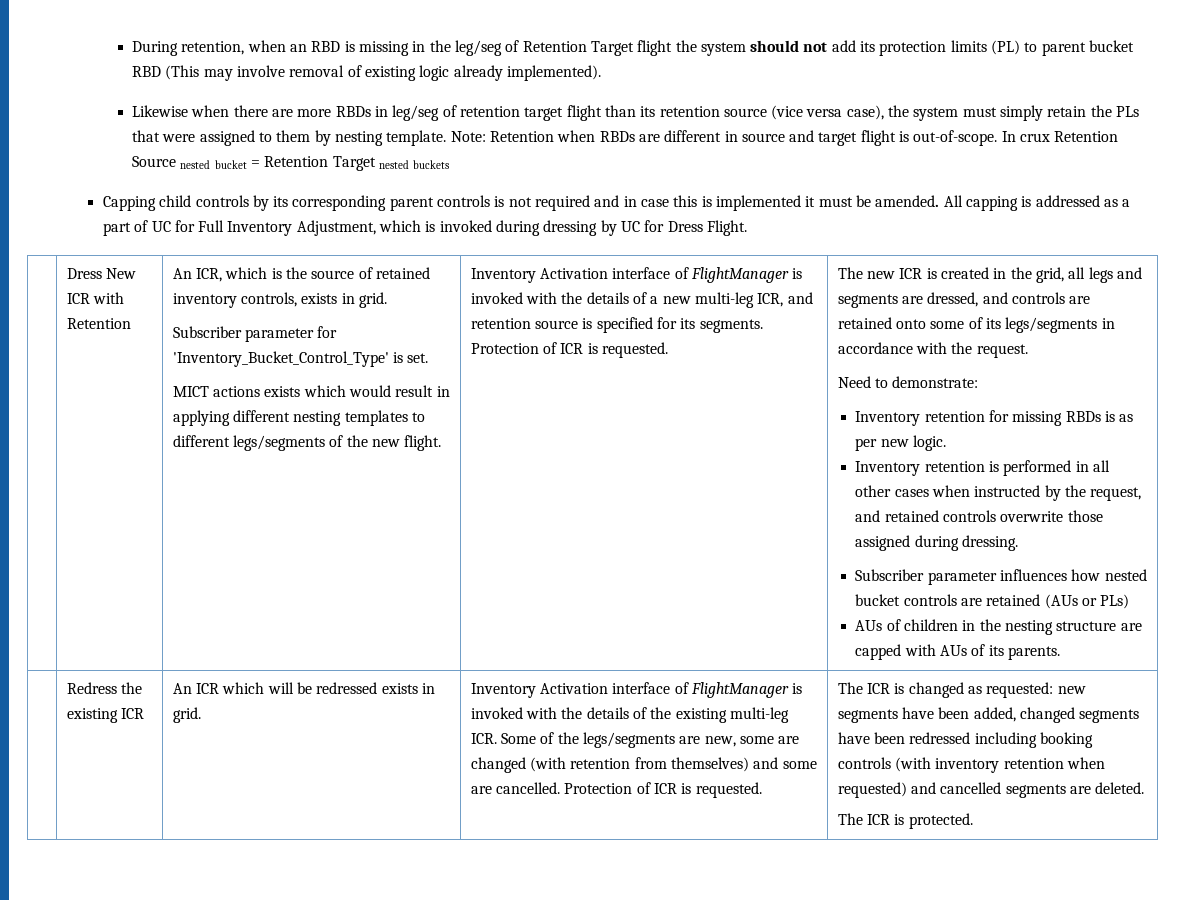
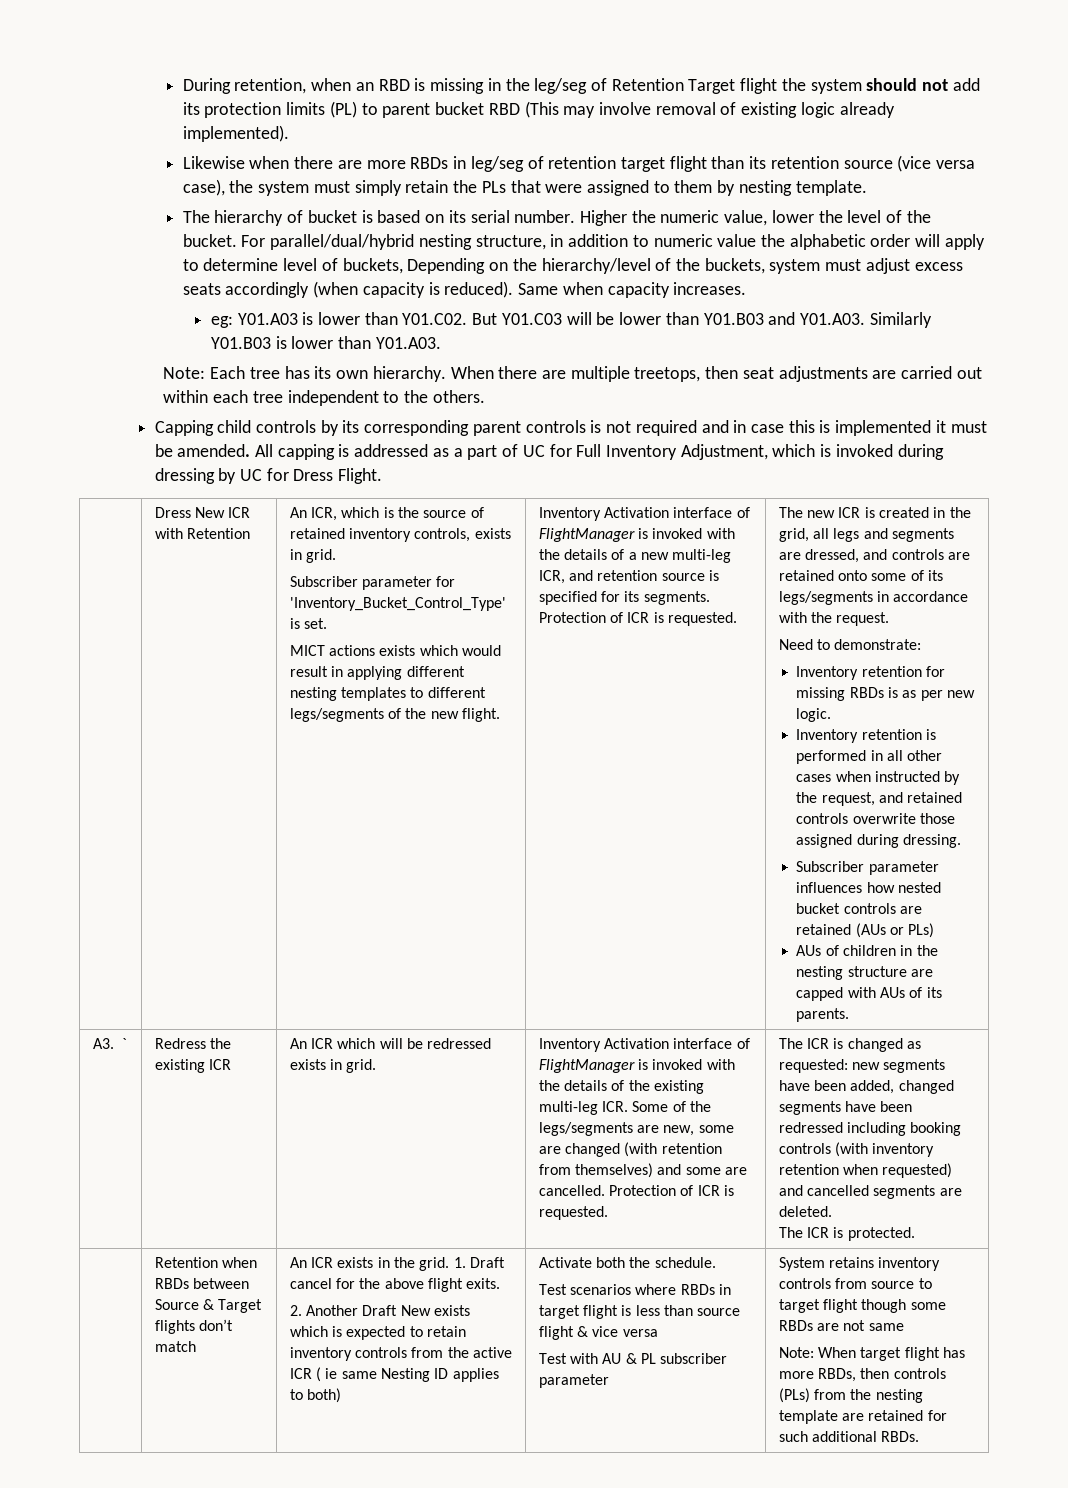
[450,130,1119,146] [132,156,450,171] Note: Retention when RBDs are different in source and target flight is out-of-scope. In crux Retention Source nested bucket = Retention Target nested buckets -> [182,210,931,226] [182,234,985,250] [182,258,963,274] [182,281,747,298] [210,312,932,328] [210,336,441,349] [163,366,982,382] [163,390,485,406] // The hierarchy of bucket is based on its serial number. Higher the numeric value, lower the level of the bucket. For parallel/dual/hybrid nesting structure, in addition to numeric value the alphabetic order will apply to determine level of buckets, Depending on the hierarchy/level of the buckets, system must adjust excess seats accordingly (when capacity is reduced). Same when capacity increases. // eg: Y01.A03 is lower than Y01.C02. But Y01.C03 will be lower than Y01.B03 and Y01.A03. Similarly Y01.B03 is lower than Y01.A03. // Note: Each tree has its own hierarchy. When there are multiple treetops, then seat adjustments are carried out within each tree independent to the others.
(1060, 653) none -> [92,1038,127,1049] A3. `
(973, 821) none -> [154,1257,258,1268] [154,1278,250,1289] [154,1299,263,1313] [154,1319,234,1334] [154,1341,196,1352] [289,1257,506,1271] [289,1278,501,1292] [289,1305,471,1316] [289,1326,467,1340] [289,1347,513,1361] [289,1367,499,1382] [289,1388,342,1403] [538,1257,716,1268] [538,1284,732,1295] [538,1305,741,1319] [538,1326,658,1340] [538,1353,728,1364] [538,1374,609,1388] [778,1257,941,1271] [778,1278,932,1289] [778,1299,946,1313] [778,1320,904,1331] [778,1347,966,1361] [778,1368,946,1382] [778,1388,923,1403] [778,1410,947,1424] [778,1431,920,1442] // | Retention when RBDs between Source & Target flights don’t match | An ICR exists in the grid. 1. Draft cancel for the above flight exits. // 2. Another Draft New exists which is expected to retain inventory controls from the active ICR ( ie same Nesting ID applies to both) | Activate both the schedule. // Test scenarios where RBDs in target flight is less than source flight & vice versa // Test with AU & PL subscriber parameter | System retains inventory controls from source to target flight though some RBDs are not same // Note: When target flight has more RBDs, then controls (PLs) from the nesting template are retained for such additional RBDs.

